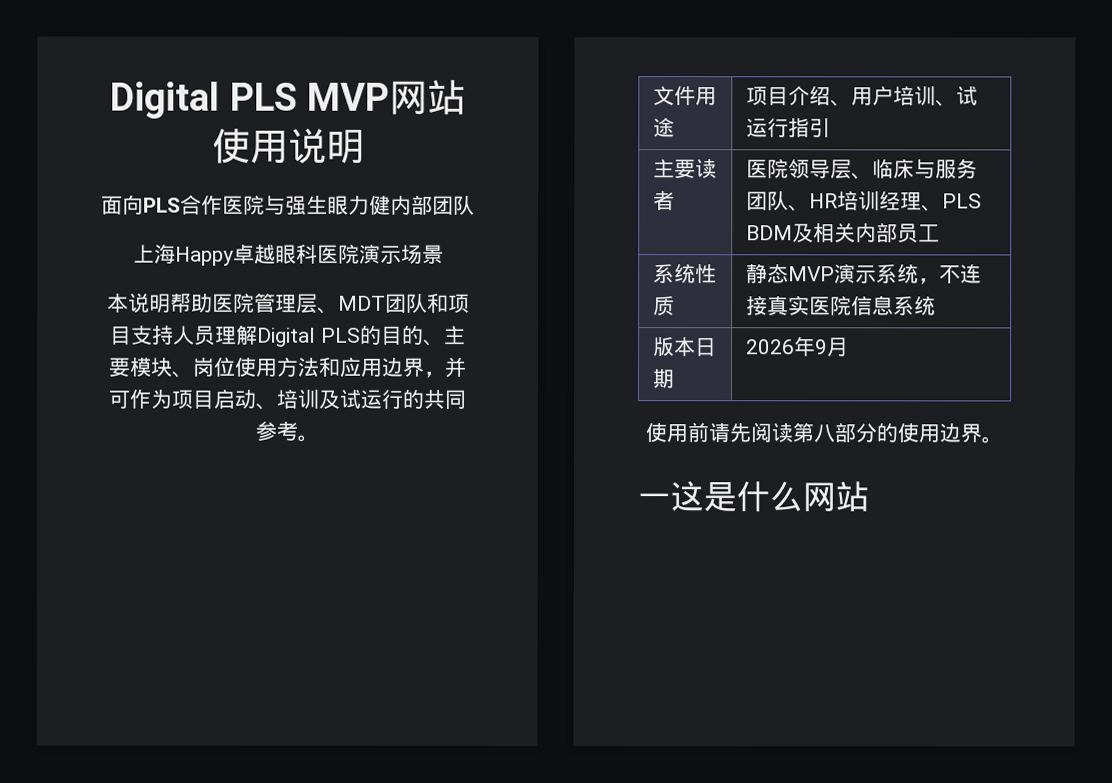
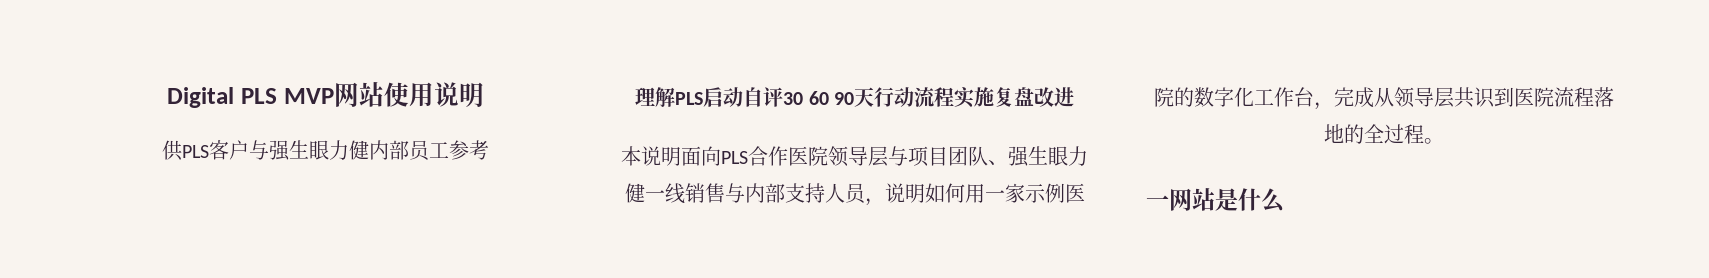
[101,194,475,216] [132,243,444,266] [106,292,470,314] [110,324,466,347] [109,356,467,378] [108,388,467,410] [255,420,319,442] [652,86,717,107] [652,117,675,138] [745,85,978,107] [745,118,831,138] [652,159,717,179] [652,190,675,211] [745,158,978,180] [745,190,982,212] [745,222,940,244] [652,264,717,284] [652,296,675,317] [745,263,982,285] [745,295,936,317] [652,336,717,357] [652,369,675,389] [745,336,849,357] [645,422,1003,444] [637,481,869,513] 面向PLS合作医院与强生眼力健内部团队 // 上海Happy卓越眼科医院演示场景 // 本说明帮助医院管理层、MDT团队和项目支持人员理解Digital PLS的目的、主要模块、岗位使用方法和应用边界，并可作为项目启动、培训及试运行的共同参考。 // 文件用途 | 项目介绍、用户培训、试运行指引 // 主要读者 | 医院领导层、临床与服务团队、HR培训经理、PLS BDM及相关内部员工 // 系统性质 | 静态MVP演示系统，不连接真实医院信息系统 // 版本日期 | 2026年9月 // 使用前请先阅读第八部分的使用边界。 // 一这是什么网站 -> [162,140,489,161] [635,87,1074,108] [621,146,1088,167] [624,183,1085,206] [1153,87,1614,110] [1323,124,1444,144] [1146,188,1285,213] 供PLS客户与强生眼力健内部员工参考 // 理解PLS启动自评30 60 90天行动流程实施复盘改进 // 本说明面向PLS合作医院领导层与项目团队、强生眼力健一线销售与内部支持人员，说明如何用一家示例医院的数字化工作台，完成从领导层共识到医院流程落地的全过程。 // 一网站是什么

